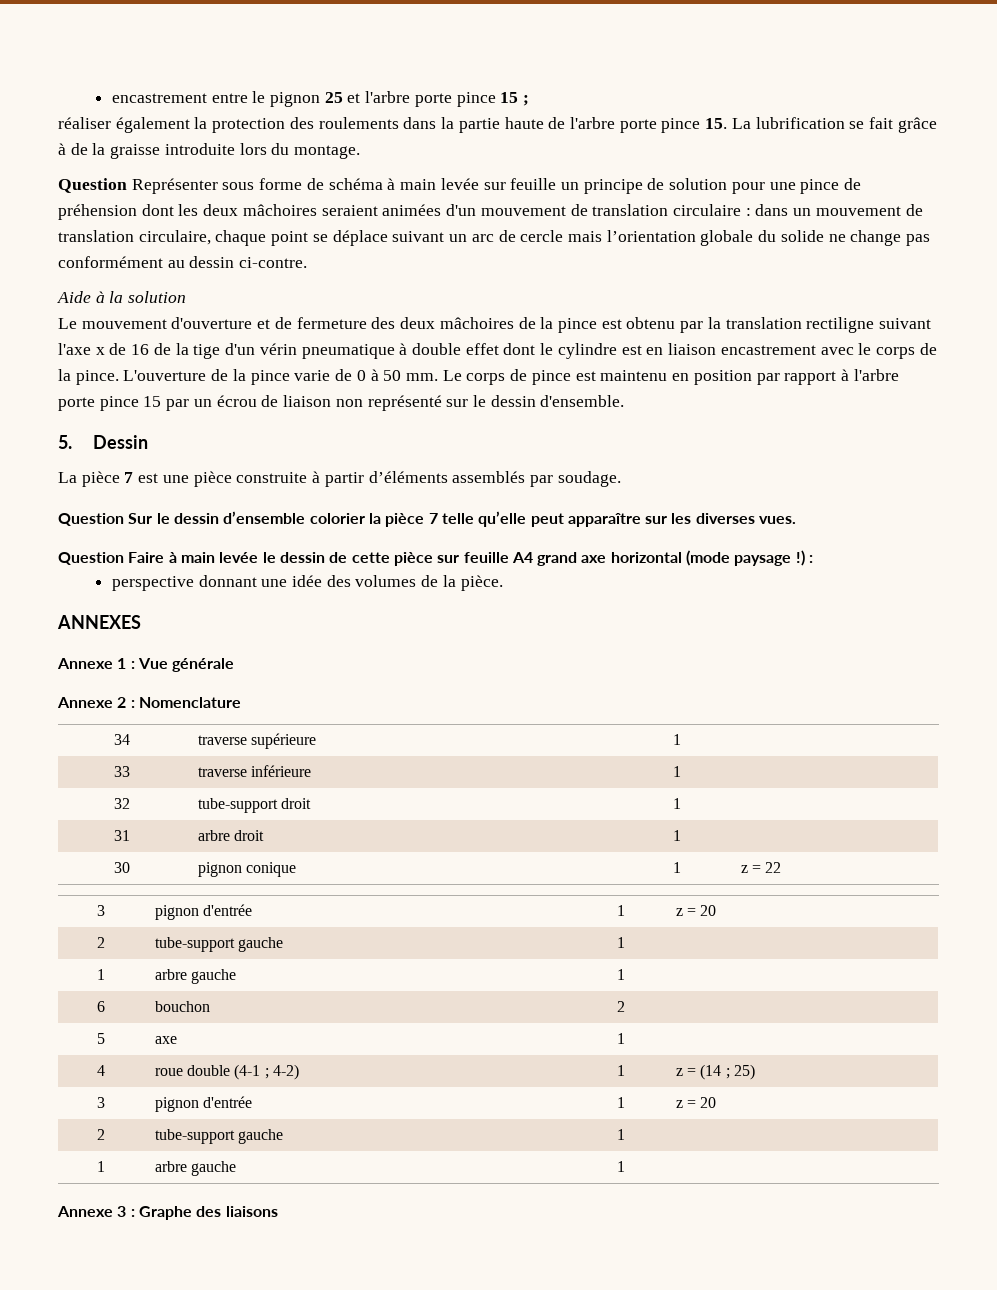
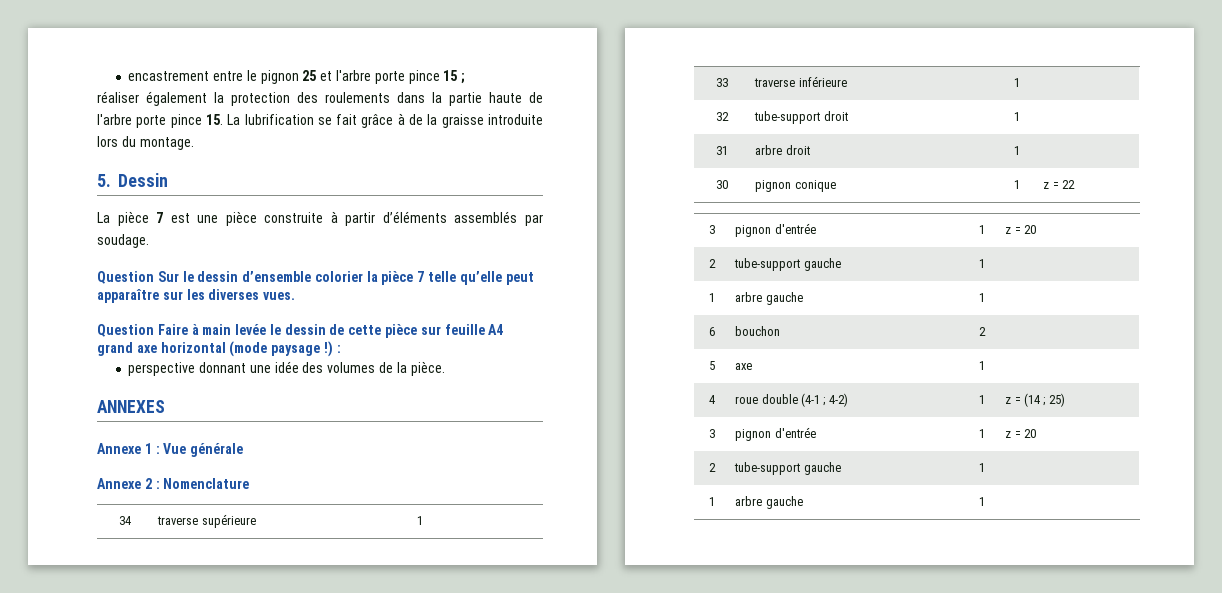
[58,178,862,194] [58,204,923,220] [58,230,931,246] [58,256,308,268] [57,291,187,303] [58,317,932,333] [58,343,937,359] [58,369,899,385] [58,395,625,411] // Question Représenter sous forme de schéma à main levée sur feuille un principe de solution pour une pince de préhension dont les deux mâchoires seraient animées d'un mouvement de translation circulaire : dans un mouvement de translation circulaire, chaque point se déplace suivant un arc de cercle mais l’orientation globale du solide ne change pas conformément au dessin ci-contre. // Aide à la solution // Le mouvement d'ouverture et de fermeture des deux mâchoires de la pince est obtenu par la translation rectiligne suivant l'axe x de 16 de la tige d'un vérin pneumatique à double effet dont le cylindre est en liaison encastrement avec le corps de la pince. L'ouverture de la pince varie de 0 à 50 mm. Le corps de pince est maintenu en position par rapport à l'arbre porte pince 15 par un écrou de liaison non représenté sur le dessin d'ensemble. -> (194, 143) none
[57,1206,278,1220] // Annexe 3 : Graphe des liaisons -> (985, 501) none

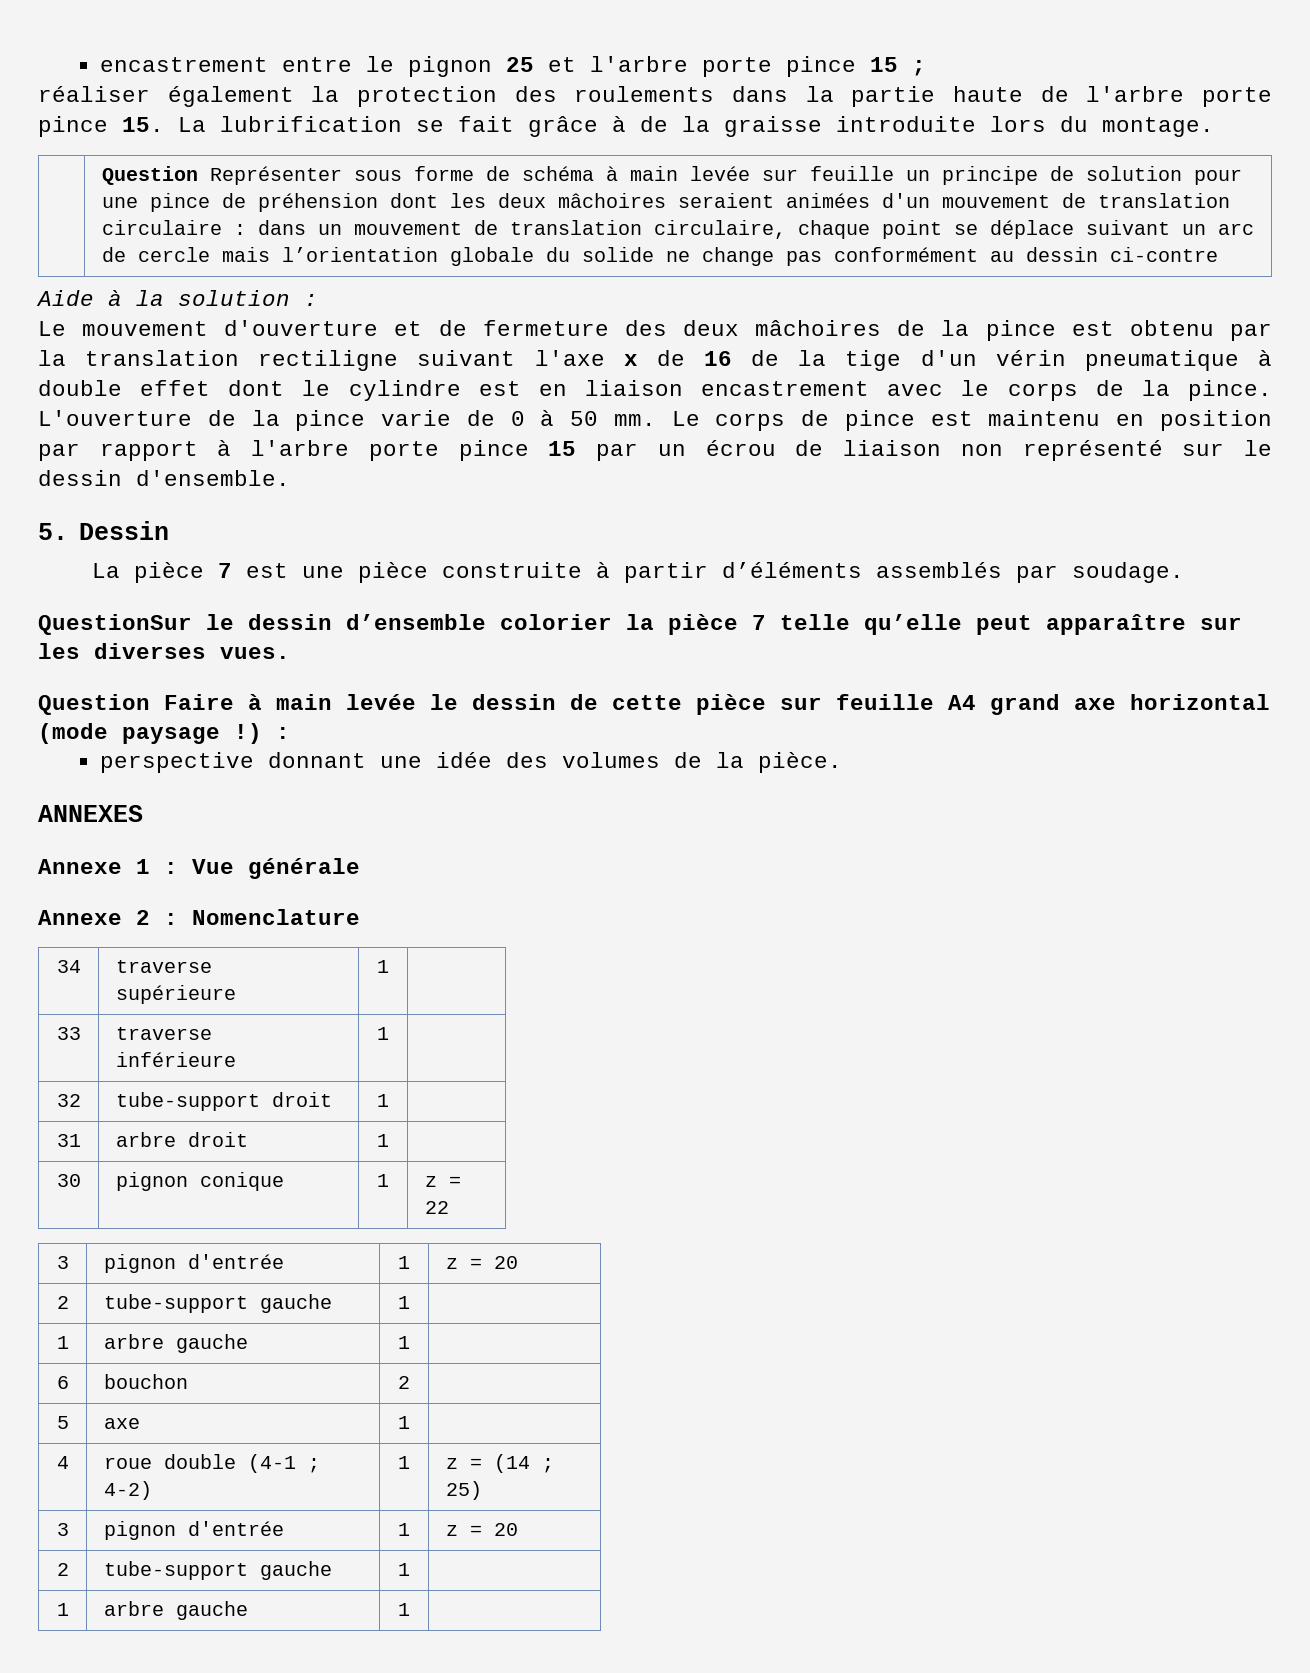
(194, 143) none -> [101,166,1242,185] [101,193,1230,212] [101,220,1254,239] [101,247,1218,266] [36,290,318,306] [38,320,1272,341] [38,350,1272,371] [38,380,1272,401] [38,410,1272,431] [38,440,1273,461] [38,470,290,486] // | Question Représenter sous forme de schéma à main levée sur feuille un principe de solution pour une pince de préhension dont les deux mâchoires seraient animées d'un mouvement de translation circulaire : dans un mouvement de translation circulaire, chaque point se déplace suivant un arc de cercle mais l’orientation globale du solide ne change pas conformément au dessin ci-contre // Aide à la solution : // Le mouvement d'ouverture et de fermeture des deux mâchoires de la pince est obtenu par la translation rectiligne suivant l'axe x de 16 de la tige d'un vérin pneumatique à double effet dont le cylindre est en liaison encastrement avec le corps de la pince. L'ouverture de la pince varie de 0 à 50 mm. Le corps de pince est maintenu en position par rapport à l'arbre porte pince 15 par un écrou de liaison non représenté sur le dessin d'ensemble.
[97,271,179,284] Question Sur -> [38,614,192,635] QuestionSur

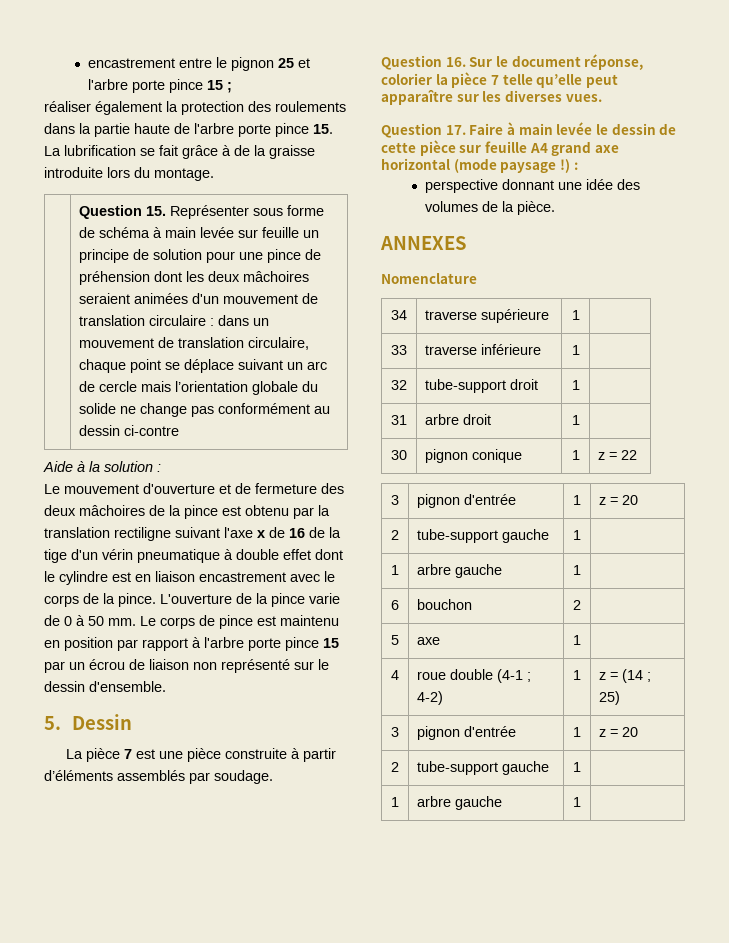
(198, 175) none -> [146,206,167,216] 15.
[38,614,486,635] QuestionSur le dessin d’ensemble -> [381,54,644,70] Question 16. Sur le document réponse,
(150, 704) none -> [445,125,466,135] 17.
[38,858,360,879] [38,910,178,925] Annexe 1 : Vue générale // Annexe 2 : -> (467, 243) none

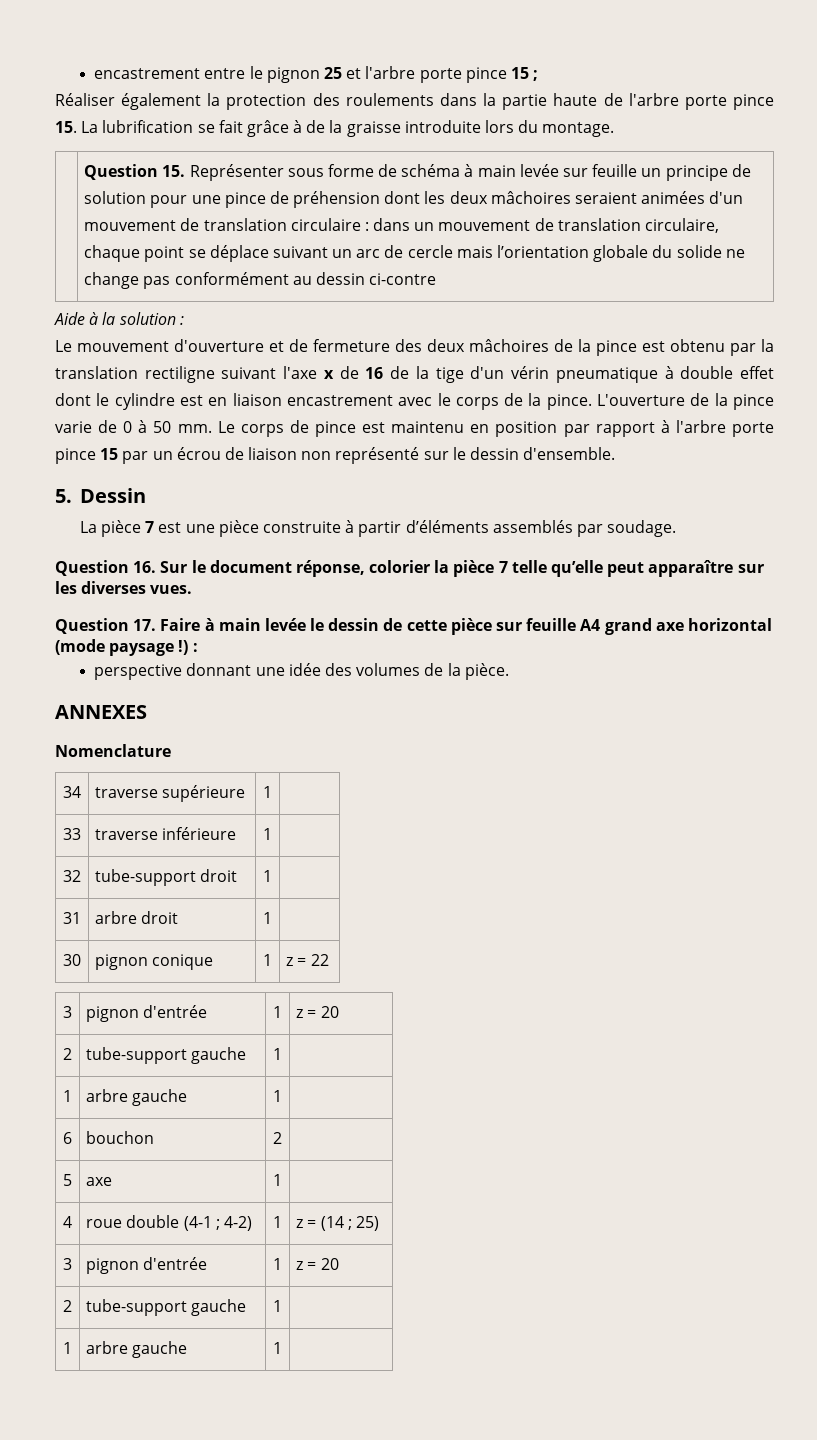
[44,101,91,112] réaliser -> [55,93,115,106] Réaliser

